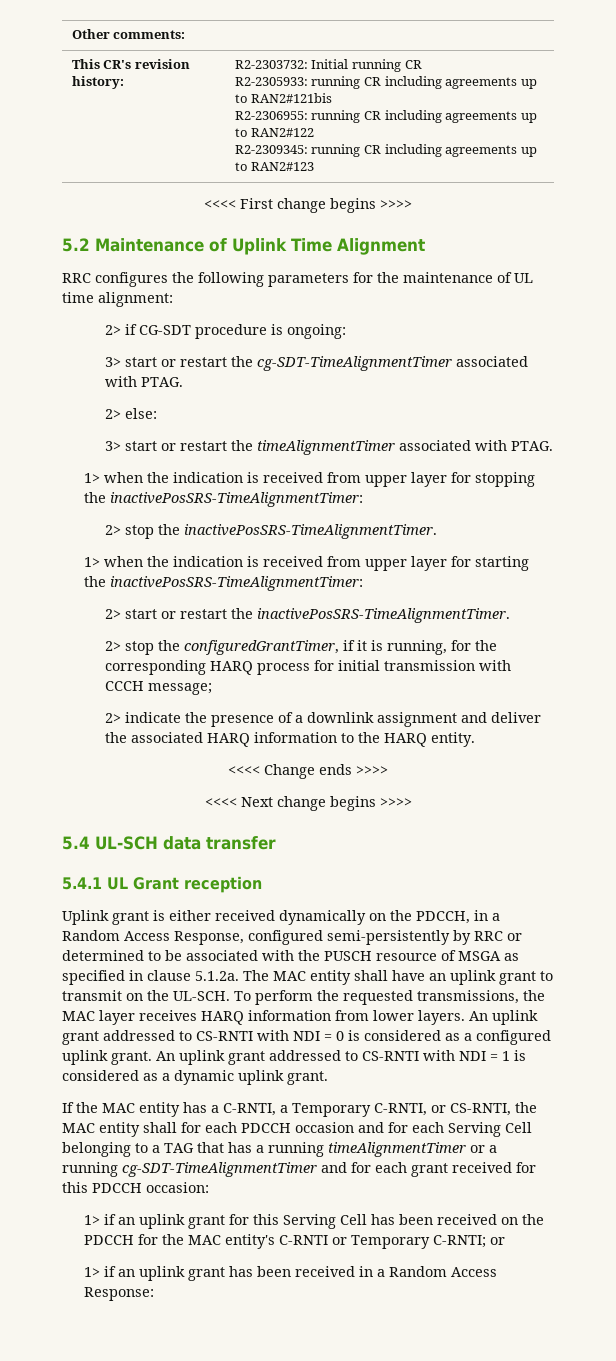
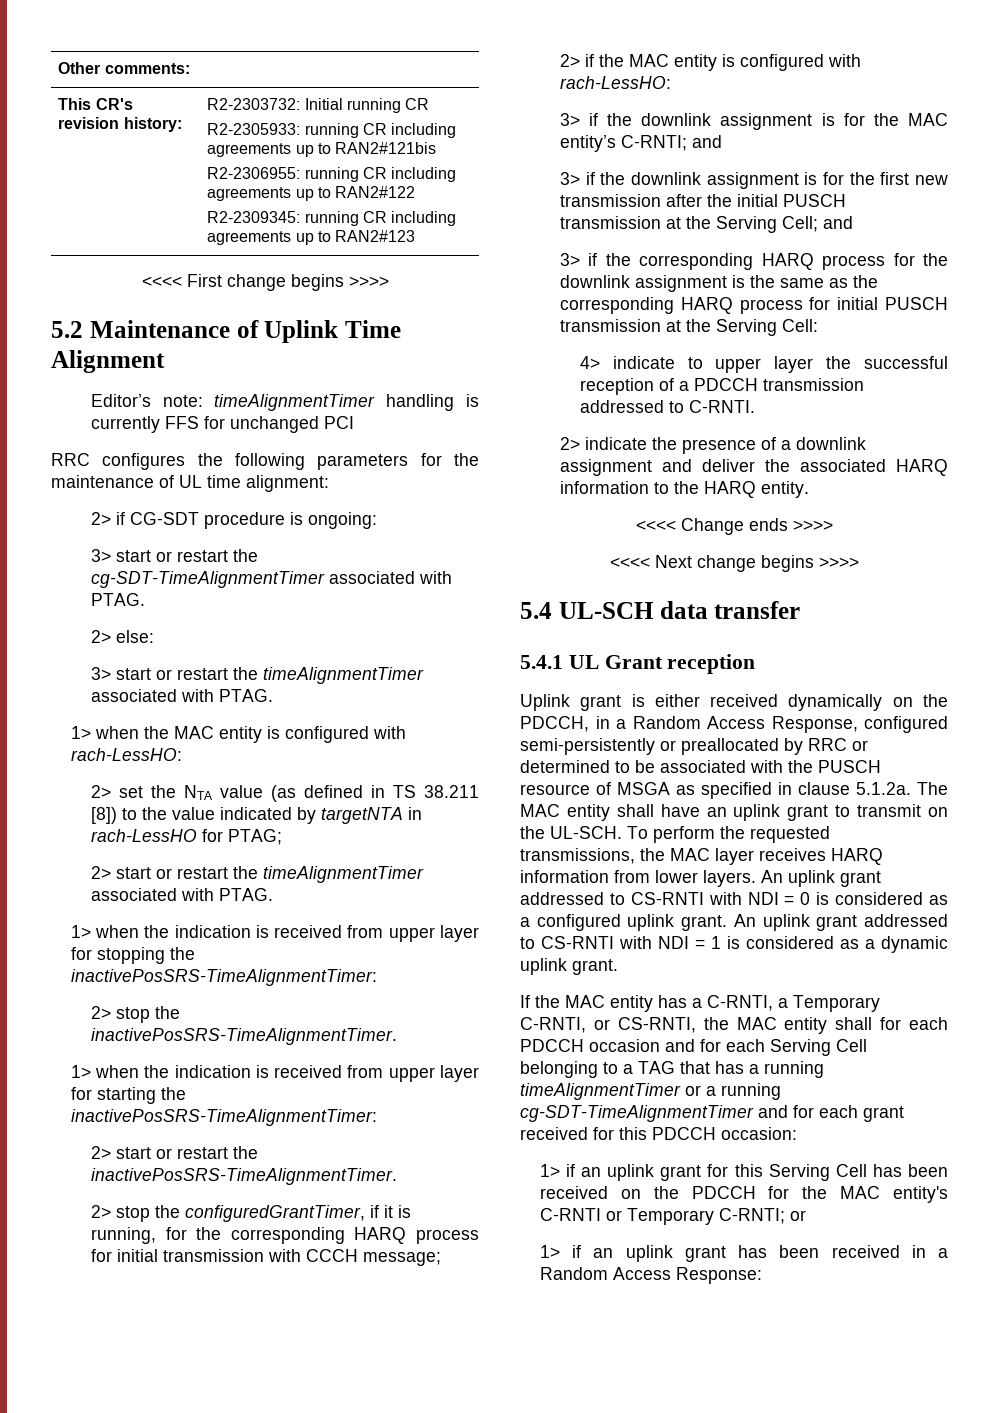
(425, 246) none -> [90,394,479,411] [90,416,354,433] // Editor’s note: timeAlignmentTimer handling is currently FFS for unchanged PCI
(554, 446) none -> [70,726,406,743] [70,748,182,761] [90,785,479,802] [90,807,422,824] [90,829,282,845] [90,866,424,883] [90,888,273,901] // 1> when the MAC entity is configured with rach-LessHO: // 2> set the NTA value (as defined in TS 38.211 [8]) to the value indicated by targetNTA in rach-LessHO for PTAG; // 2> start or restart the timeAlignmentTimer associated with PTAG.
(213, 689) none -> [559,54,861,71] [559,76,671,89] [559,113,949,130] [559,135,722,152] [559,172,948,189] [559,194,846,207] [559,216,853,233] [559,253,948,270] [559,275,878,292] [559,297,948,314] [559,319,818,336] [579,356,948,373] [579,378,864,395] [579,400,755,413] // 2> if the MAC entity is configured with rach-LessHO: // 3> if the downlink assignment is for the MAC entity’s C-RNTI; and // 3> if the downlink assignment is for the first new transmission after the initial PUSCH transmission at the Serving Cell; and // 3> if the corresponding HARQ process for the downlink assignment is the same as the corresponding HARQ process for initial PUSCH transmission at the Serving Cell: // 4> indicate to upper layer the successful reception of a PDCCH transmission addressed to C-RNTI.
(450, 937) none -> [660,738,779,755] or preallocated

